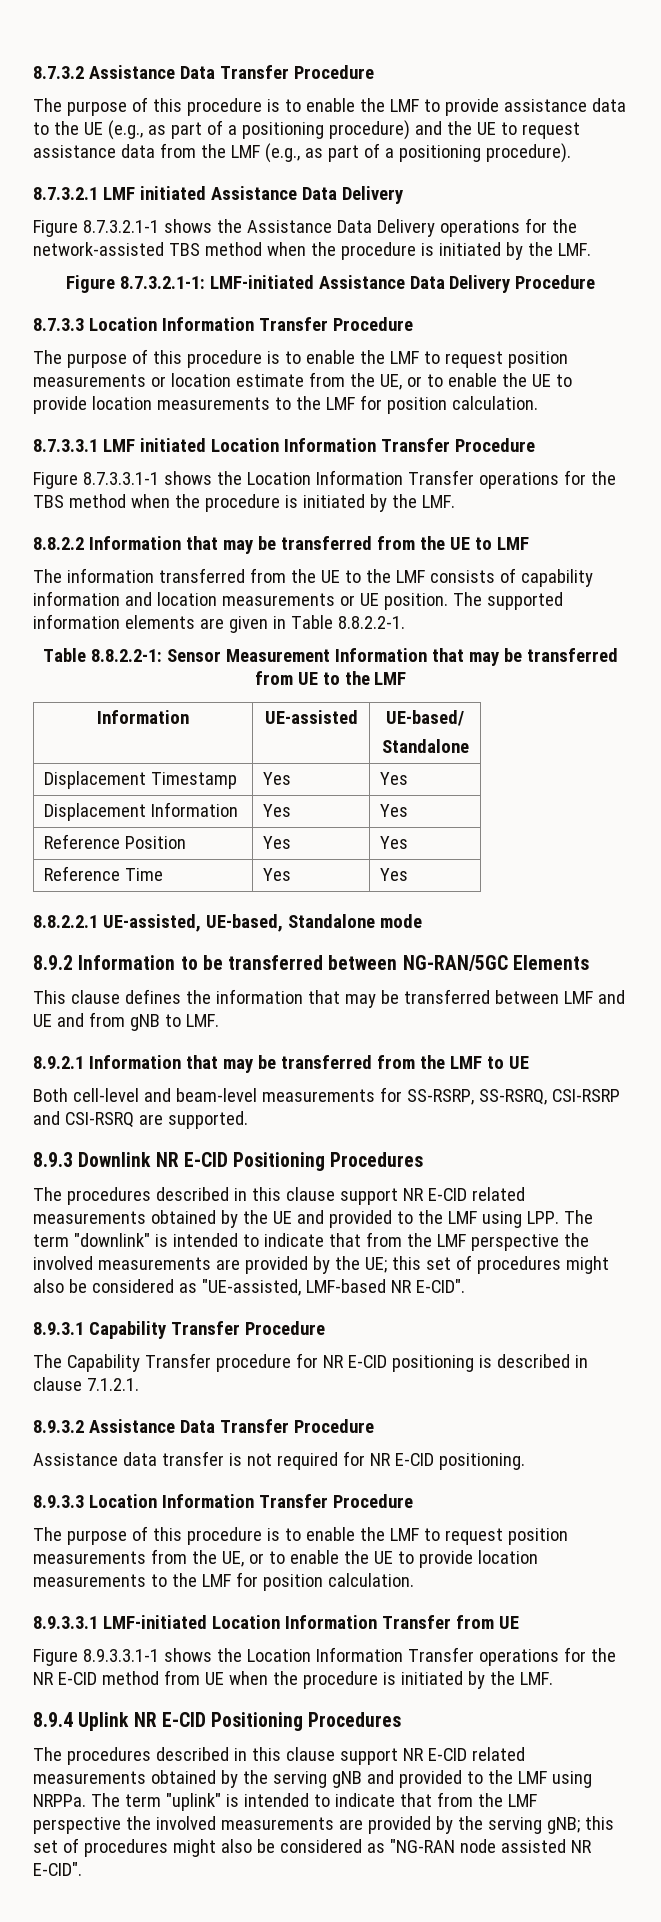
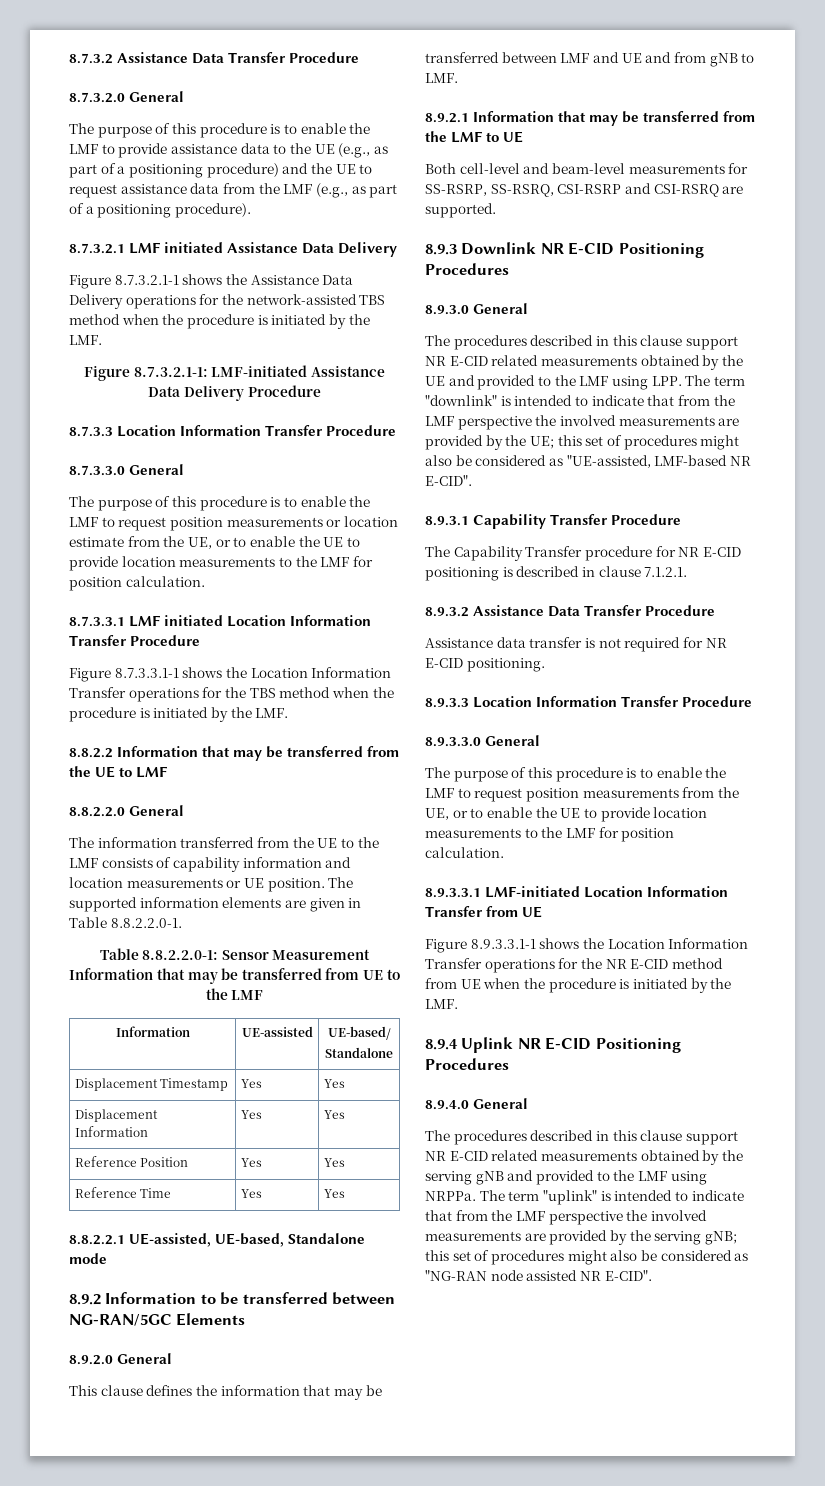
(374, 72) none -> [69,91,185,103] // 8.7.3.2.0 General
(413, 324) none -> [69,464,185,476] // 8.7.3.3.0 General
(529, 543) none -> [69,805,185,817] // 8.8.2.2.0 General
[337,616,405,629] [43,648,163,662] 8.8.2.2-1. // Table 8.8.2.2-1: -> [110,918,182,928] [99,948,219,960] 8.8.2.2.0-1. // Table 8.8.2.2.0-1:
(589, 962) none -> [69,1353,173,1365] // 8.9.2.0 General
(424, 1159) none -> [425,303,529,315] // 8.9.3.0 General
(413, 1501) none -> [425,735,541,747] // 8.9.3.3.0 General
(402, 1719) none -> [425,1098,529,1110] // 8.9.4.0 General

